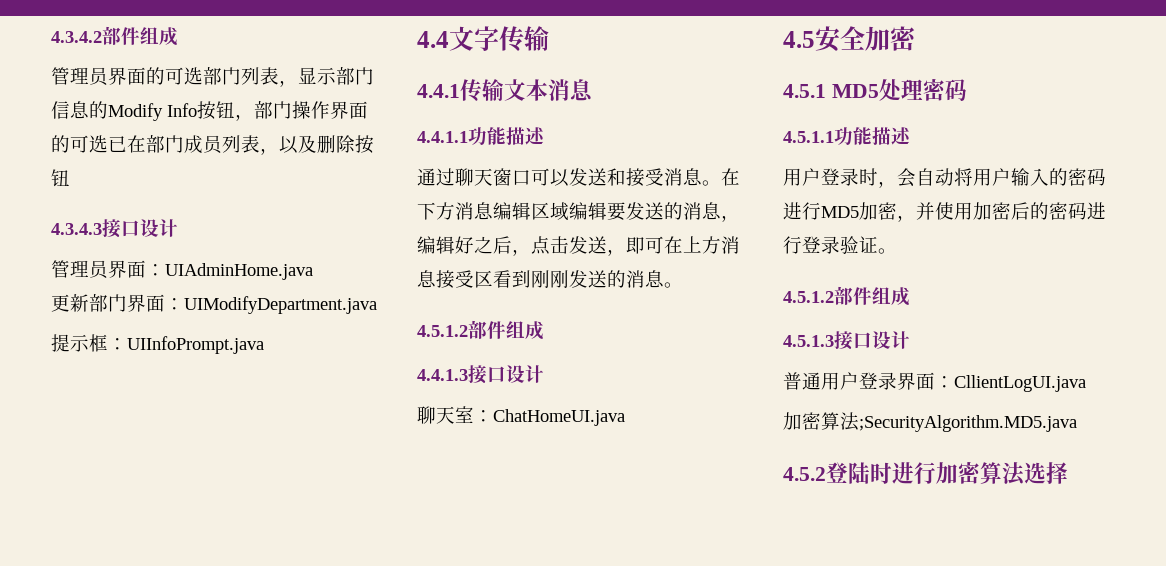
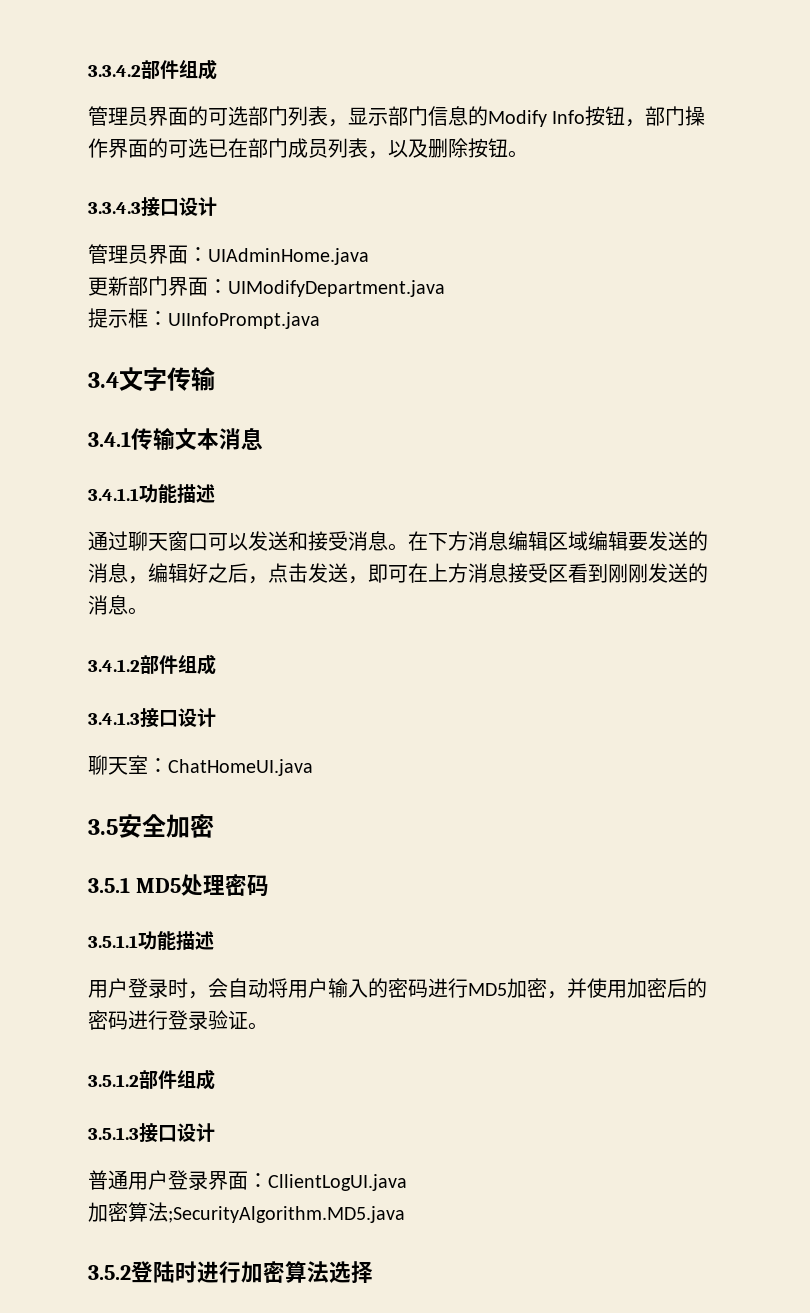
[51,31,102,43] 4.3.4.2 -> [88,65,141,77] 3.3.4.2
[51,223,102,235] // 4.3.4.3 -> [508,150,528,158] [88,202,141,214] 。 // 3.3.4.3
[417,31,449,48] 4.4 -> [88,372,119,388] 3.4
[417,84,460,98] 4.4.1 -> [88,431,131,447] 3.4.1
[417,131,468,143] 4.4.1.1 -> [88,488,139,501] 3.4.1.1
[417,320,544,340] [417,369,468,381] 4.5.1.2部件组成 // 4.4.1.3 -> [88,654,216,675] [88,712,140,725] 3.4.1.2部件组成 // 3.4.1.3
[783,31,815,48] 4.5 -> [88,819,118,835] 3.5
[783,84,826,98] 4.5.1 -> [88,877,130,893] 3.5.1
[783,131,834,143] 4.5.1.1 -> [88,935,138,948] 3.5.1.1
[783,286,910,306] [783,335,834,347] 4.5.1.2部件组成 // 4.5.1.3 -> [88,1069,215,1090] [88,1127,139,1140] 3.5.1.2部件组成 // 3.5.1.3
[783,467,826,481] 4.5.2 -> [88,1265,131,1280] 3.5.2

